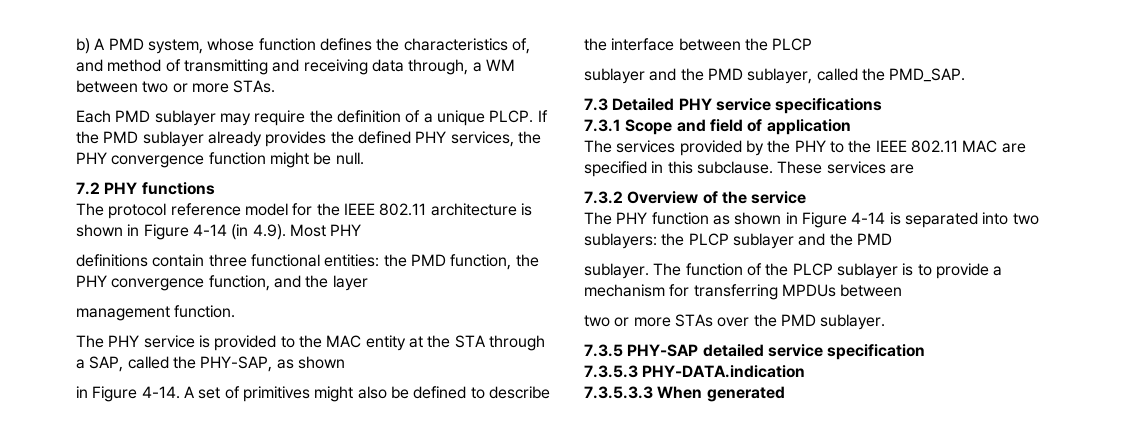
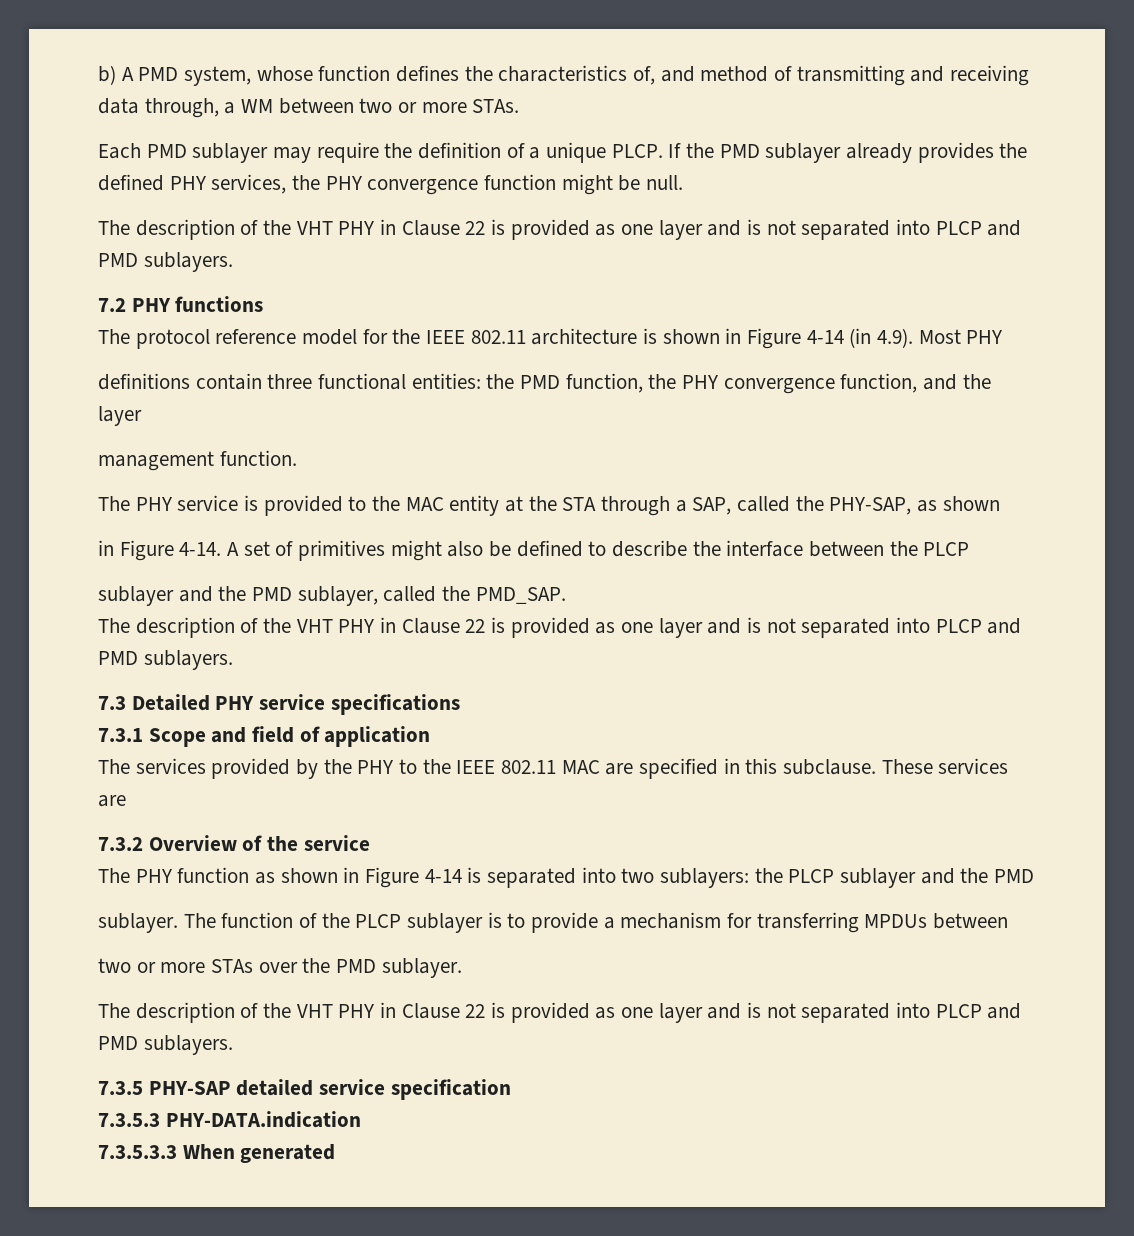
(364, 158) none -> [98,219,1022,240] [98,252,233,272] // The description of the VHT PHY in Clause 22 is provided as one layer and is not separated into PLCP and PMD sublayers.
(966, 75) none -> [98,617,1022,638] [98,650,233,670] // The description of the VHT PHY in Clause 22 is provided as one layer and is not separated into PLCP and PMD sublayers.
(886, 322) none -> [98,1002,1022,1023] [98,1035,233,1055] // The description of the VHT PHY in Clause 22 is provided as one layer and is not separated into PLCP and PMD sublayers.

